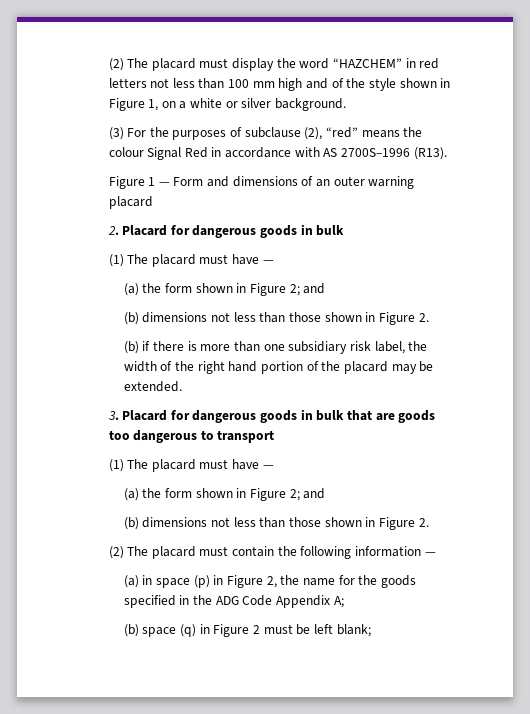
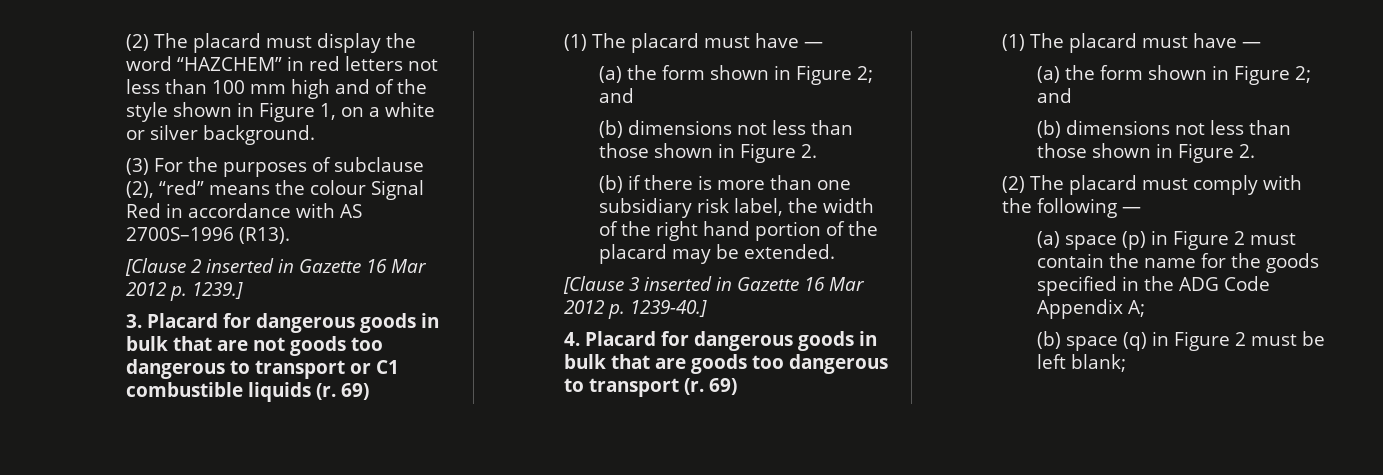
[108,176,415,189] [108,196,153,209] [107,224,345,238] Figure 1 — Form and dimensions of an outer warning placard // 2. Placard for dangerous goods in bulk -> [124,258,427,276] [125,282,243,301] [125,313,439,333] [125,336,383,356] [125,359,399,379] [125,382,369,402] [Clause 2 inserted in Gazette 16 Mar 2012 p. 1239.] // 3. Placard for dangerous goods in bulk that are not goods too dangerous to transport or C1 combustible liquids (r. 69)
[107,411,119,420] 3. -> [562,276,865,294] [563,300,707,319] [563,332,580,346] [Clause 3 inserted in Gazette 16 Mar 2012 p. 1239-40.] // 4.
(275, 436) none -> [683,378,737,395] (r. 69)
[232,546,275,557] contain -> [1192,175,1302,195] comply with
[355,546,436,557] [123,575,153,588] information — // (a) in -> [1121,207,1141,213] [1036,231,1060,248] — // (a)
[266,576,277,588] 2, -> [1233,231,1296,245] [1036,253,1104,268] 2 must contain

